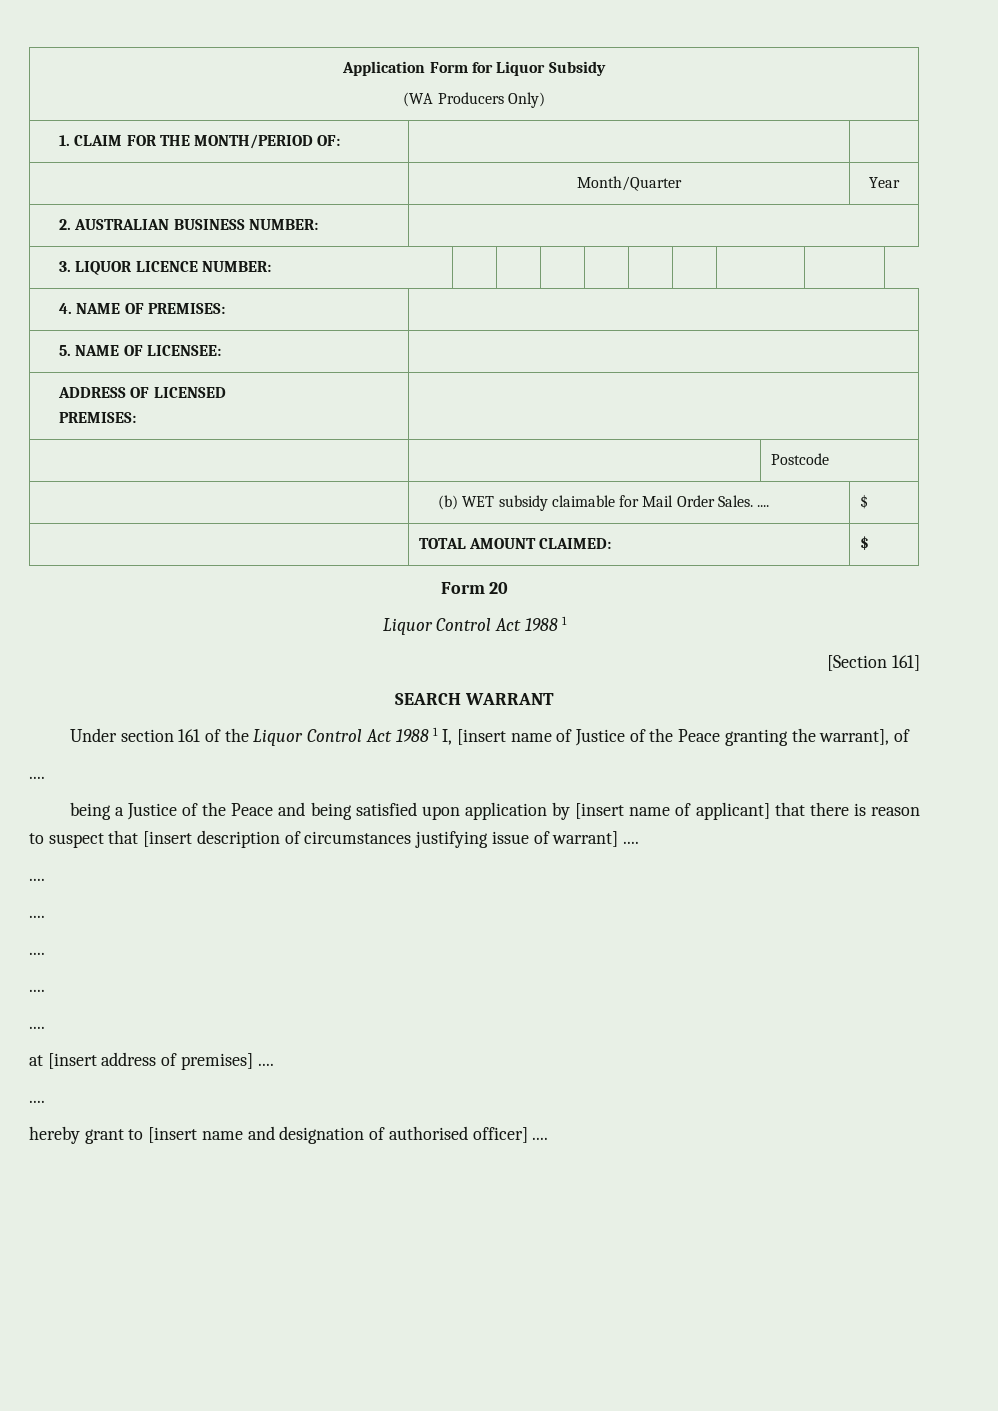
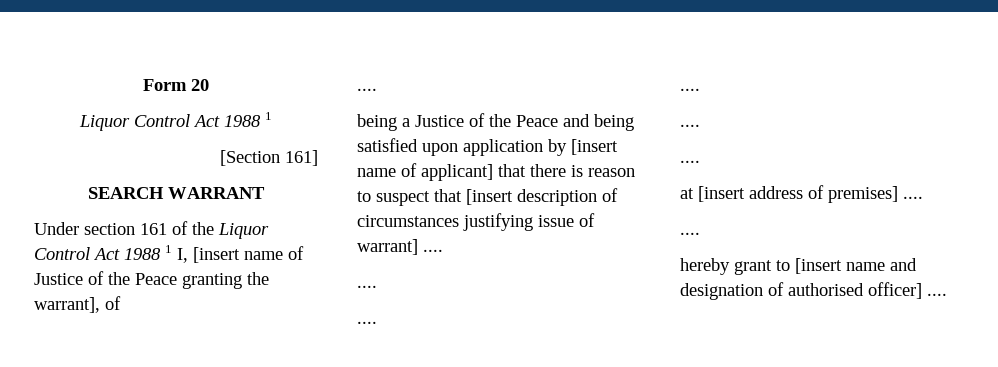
[342,61,606,76] [403,92,545,108] [58,134,341,149] [577,176,682,191] [869,177,900,188] [58,219,318,230] [58,261,271,275] [58,303,225,314] [58,345,221,356] [57,387,226,398] [58,412,136,423] [770,453,829,465] [437,495,770,511] [859,494,868,509] [418,538,612,549] [859,536,869,550] Application Form for Liquor Subsidy // (WA Producers Only) // 1. CLAIM FOR THE MONTH/PERIOD OF: | | // | Month/Quarter | Year // 2. AUSTRALIAN BUSINESS NUMBER: | // 3. LIQUOR LICENCE NUMBER: | | | | | | | | // 4. NAME OF PREMISES: | // 5. NAME OF LICENSEE: | // ADDRESS OF LICENSED // PREMISES: | // | | Postcode // | (b) WET subsidy claimable for Mail Order Sales. .... | $ // | TOTAL AMOUNT CLAIMED: | $ // -> (143, 85) none

